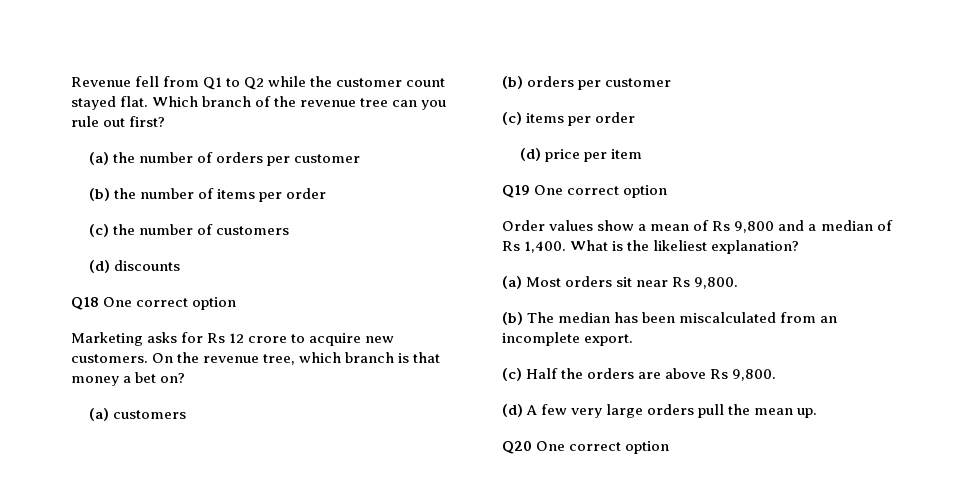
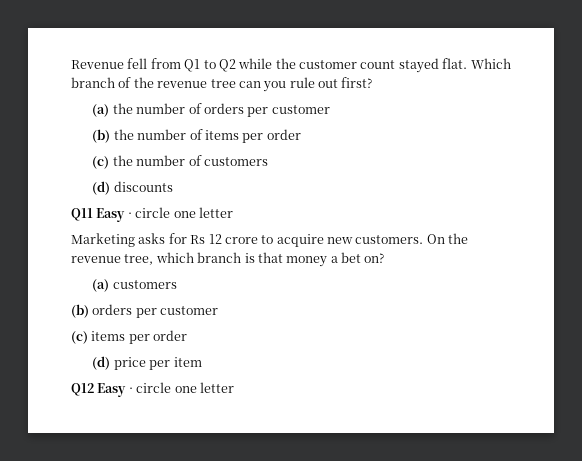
[71,297,237,310] Q18 One correct option -> [71,207,233,222] Q11 Easy · circle one letter
[502,185,668,198] [502,220,893,233] [502,240,800,254] [502,276,739,289] [502,312,838,325] [502,332,634,346] [502,368,777,381] [502,404,818,418] [502,441,670,454] Q19 One correct option // Order values show a mean of Rs 9,800 and a median of Rs 1,400. What is the likeliest explanation? // (a) Most orders sit near Rs 9,800. // (b) The median has been miscalculated from an incomplete export. // (c) Half the orders are above Rs 9,800. // (d) A few very large orders pull the mean up. // Q20 One correct option -> [71,382,234,397] Q12 Easy · circle one letter

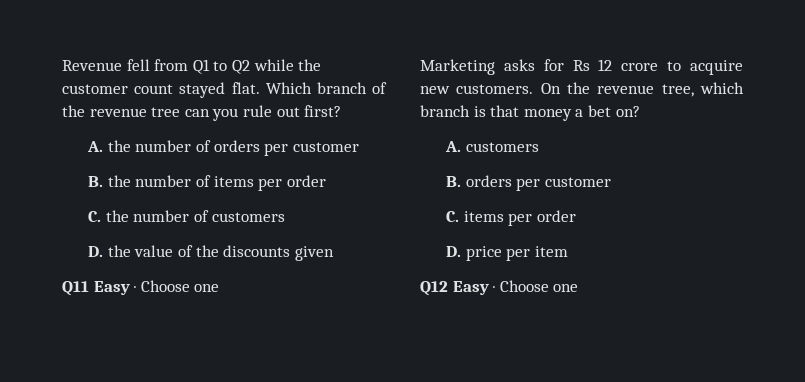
[92,104,110,117] (a) -> [87,141,104,152] A.
[92,129,111,143] (b) -> [88,176,104,187] B.
[92,156,110,169] (c) -> [88,211,102,222] C.
[92,181,111,195] (d) -> [88,245,219,257] D. the value of the
(173, 186) none -> [294,246,334,261] given
[135,207,233,218] circle one letter -> [140,280,220,292] Choose one
[92,279,177,292] [71,304,219,318] [71,330,188,344] [92,356,111,370] (a) customers // (b) orders per customer // (c) items per order // (d) -> [445,141,539,152] [446,175,611,191] [446,210,576,226] [446,246,462,257] A. customers // B. orders per customer // C. items per order // D.
[136,382,234,393] circle one letter -> [499,280,579,292] Choose one

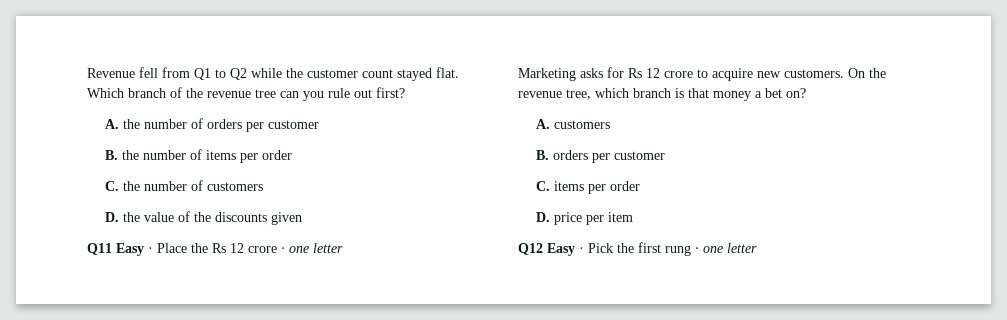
[140,280,220,292] Choose one -> [157,243,343,253] Place the Rs 12 crore · one letter
[499,280,579,292] Choose one -> [588,242,757,256] Pick the first rung · one letter

